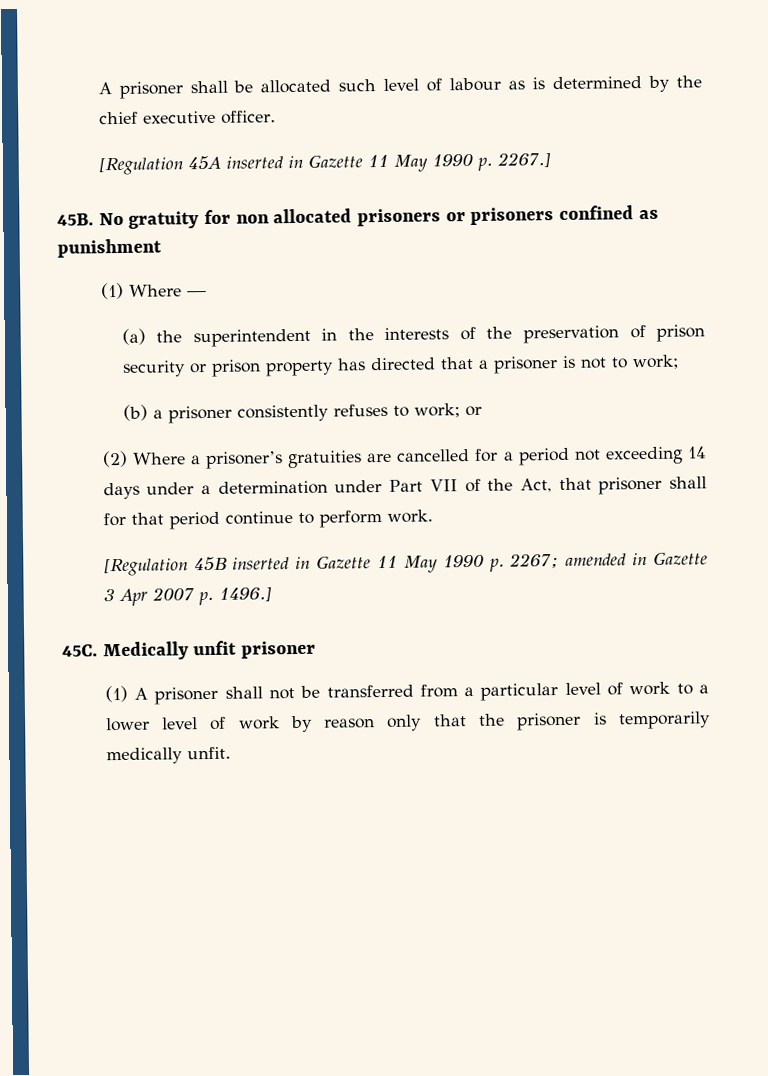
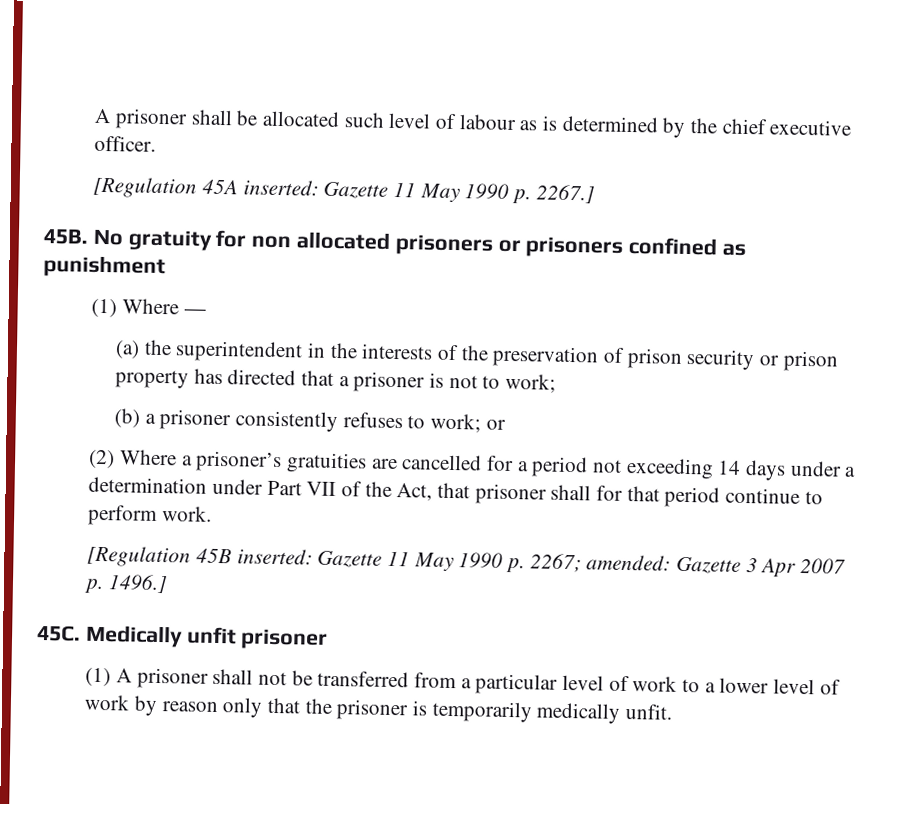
[225,155,303,169] inserted in -> [242,179,319,196] inserted:
[232,556,311,570] inserted in -> [236,548,313,565] inserted:
[565,553,648,566] amended in -> [586,554,672,571] amended:

